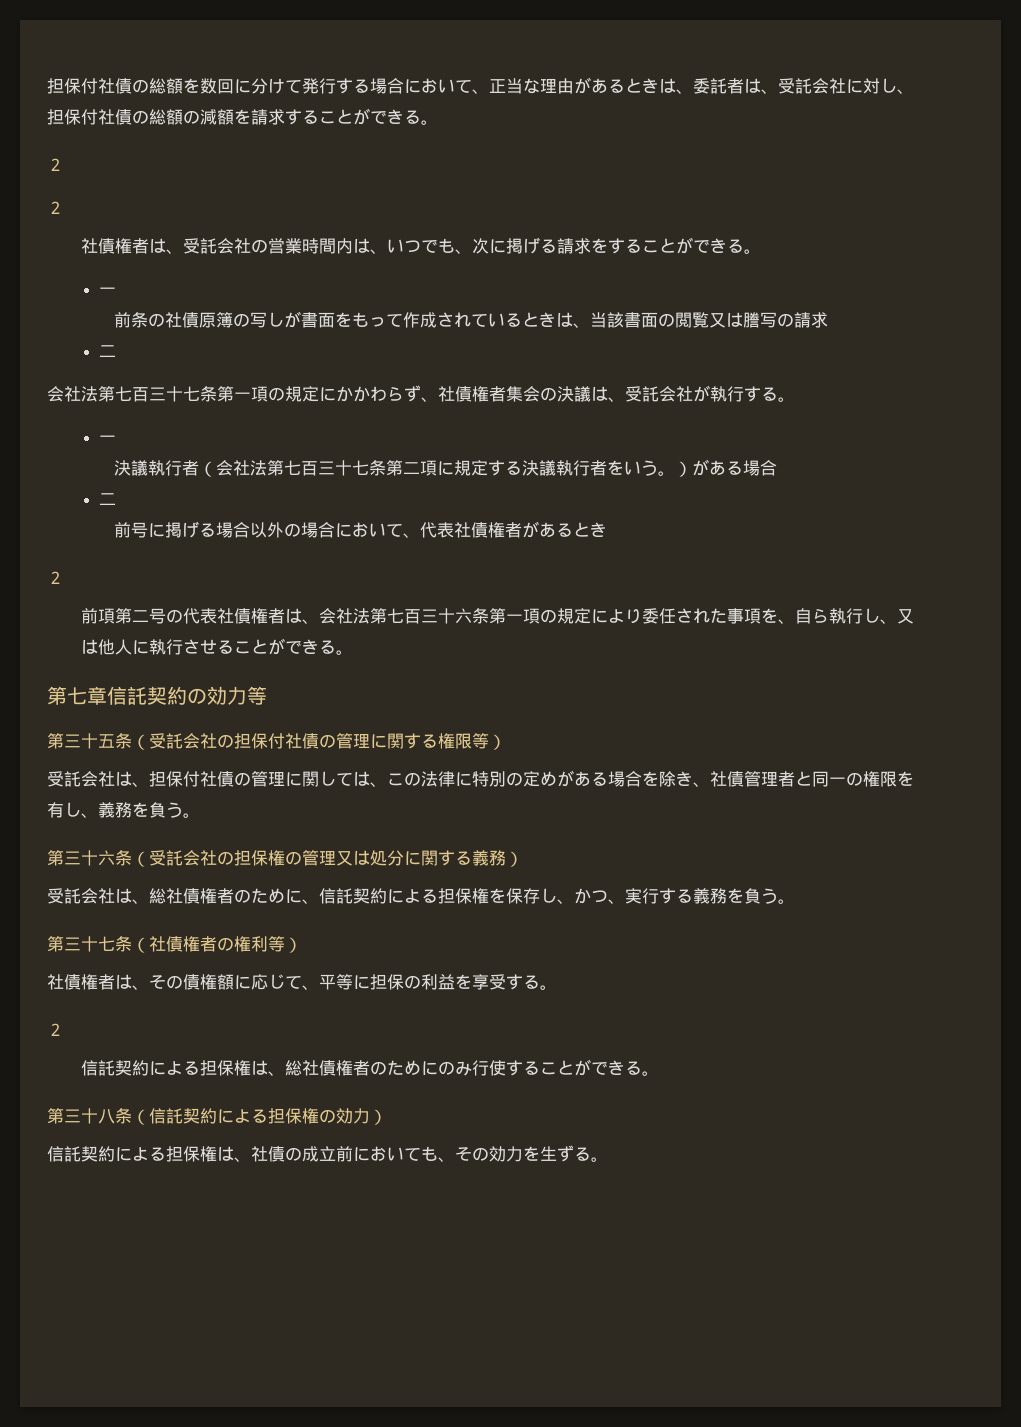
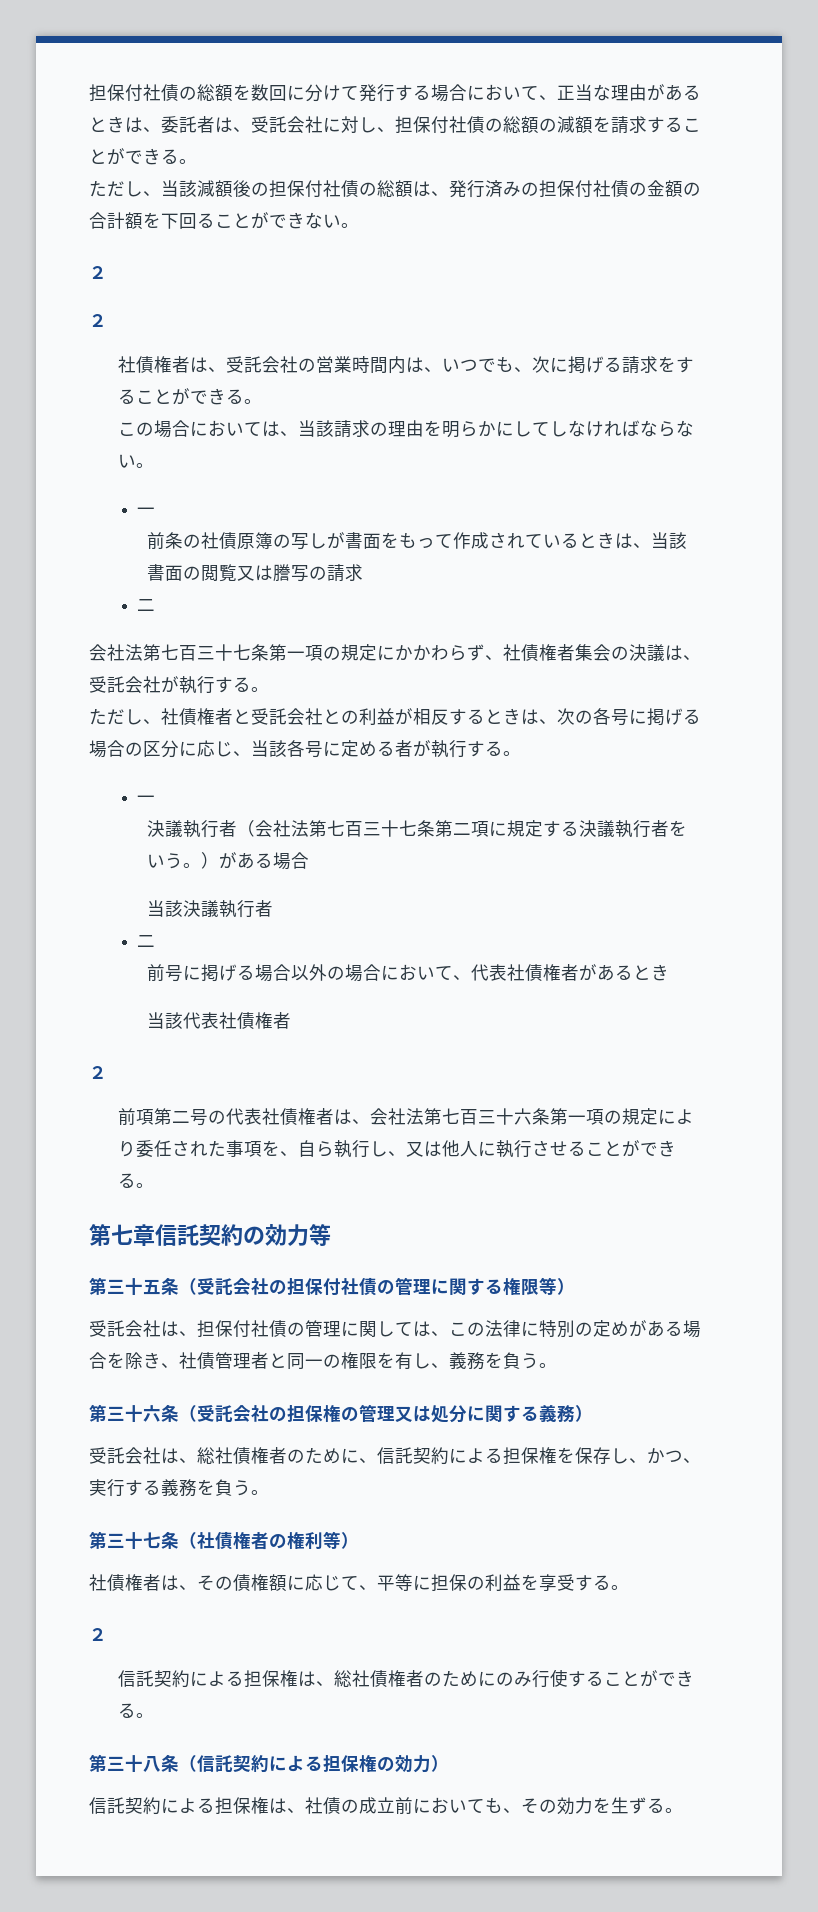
(438, 122) none -> [89,180,701,198] [89,212,359,229] // ただし、当該減額後の担保付社債の総額は、発行済みの担保付社債の金額の合計額を下回ることができない。
(761, 251) none -> [118,420,695,438] [118,454,155,468] // この場合においては、当該請求の理由を明らかにしてしなければならない。
(795, 399) none -> [89,708,701,726] [89,740,521,758] // ただし、社債権者と受託会社との利益が相反するときは、次の各号に掲げる場合の区分に応じ、当該各号に定める者が執行する。
(778, 468) none -> [147,900,274,918] // 当該決議執行者
(608, 529) none -> [147,1012,292,1029] // 当該代表社債権者

